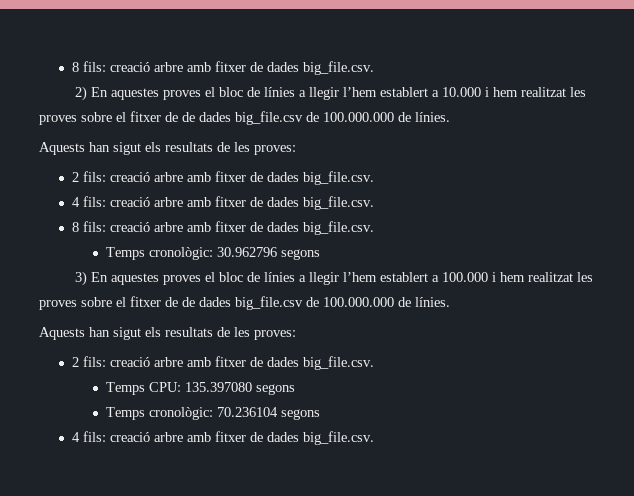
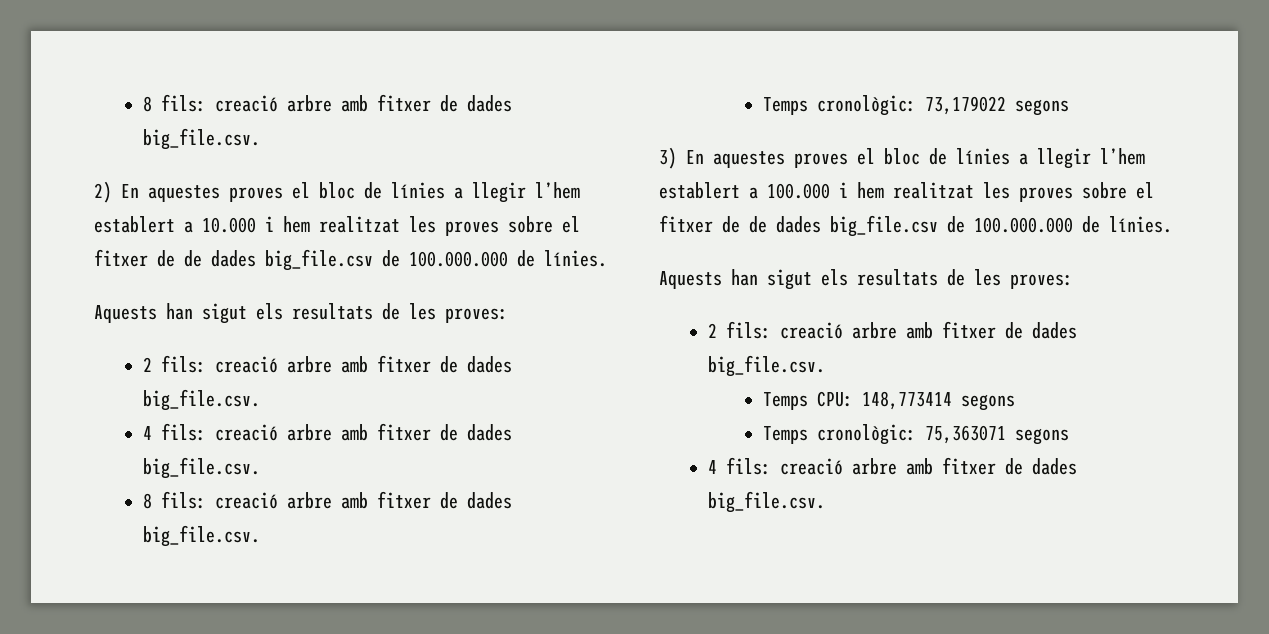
[216,247,277,257] 30.962796 -> [925,96,1007,115] 73,179022
[184,382,252,392] 135.397080 -> [862,391,953,410] 148,773414
[216,407,278,417] 70.236104 -> [925,425,1007,444] 75,363071

